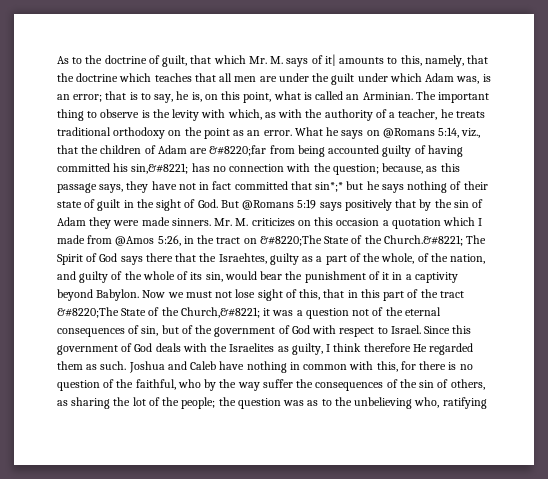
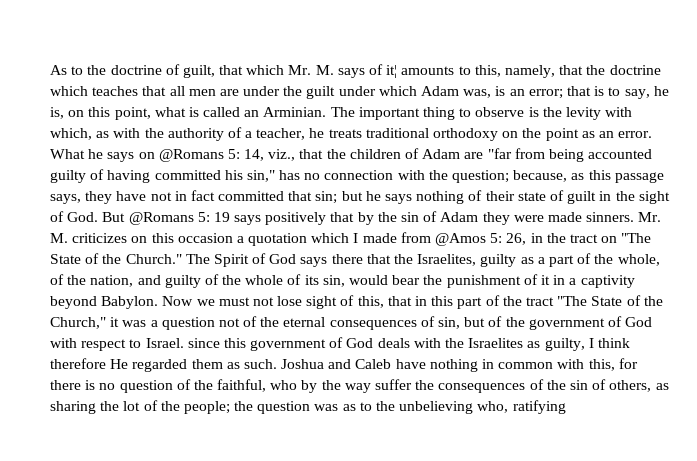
[324,54,336,66] it| -> [386,65,398,78] it¦
[438,127,460,138] 5:14, -> [227,149,265,161] 5: 14,
[209,145,267,156] &#8220;far -> [487,148,512,159] "far
[131,163,189,174] sin,&#8221; -> [246,170,275,182] sin,"
[315,182,344,192] sin*;* -> [315,191,338,204] sin;
[297,199,317,209] 5:19 -> [197,212,230,222] 5: 19
[157,235,181,246] 5:26, -> [490,233,527,245] 5: 26,
[259,235,463,246] &#8220;The State of the Church.&#8221; -> [621,233,652,243] [50,253,182,264] "The State of the Church."
[218,253,267,264] Israehtes, -> [417,254,477,266] Israelites,
[57,307,260,318] &#8220;The State of the Church,&#8221; -> [557,295,663,306] [50,317,106,329] "The State of the Church,"
[424,326,451,334] Since -> [187,338,220,348] since

